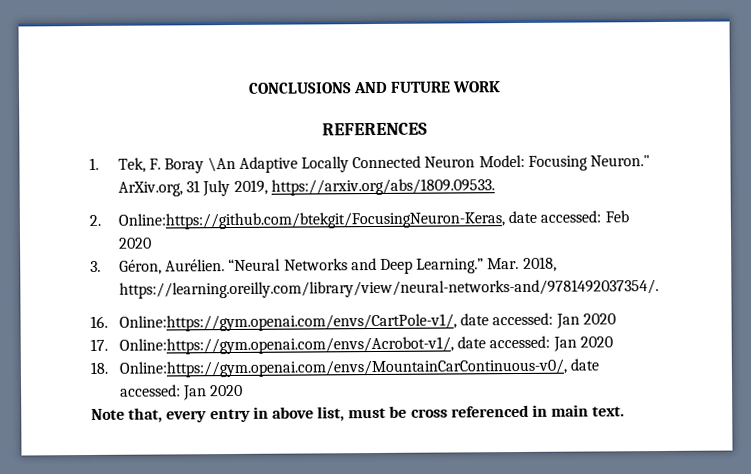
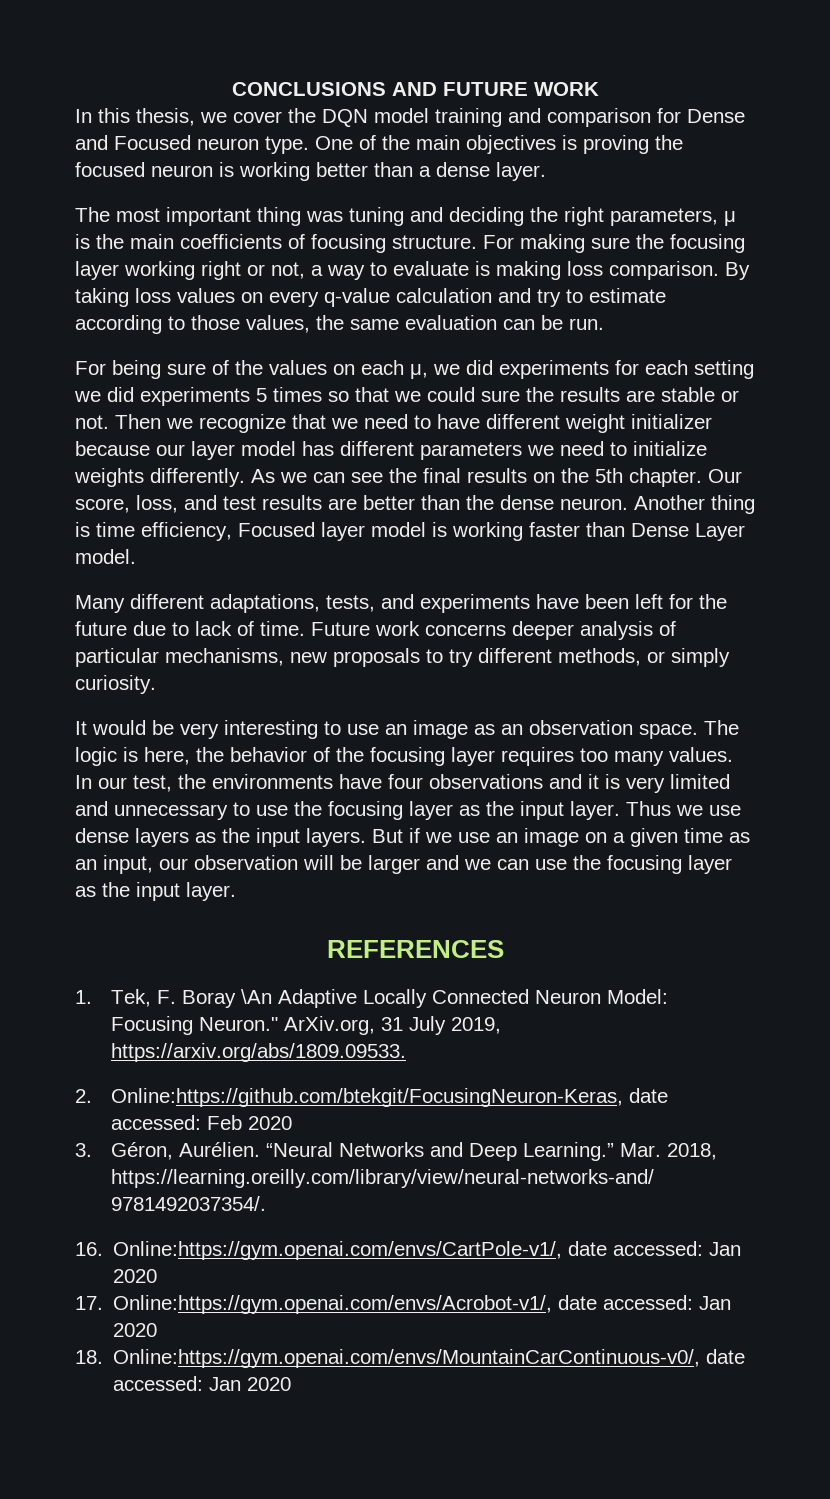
(501, 87) none -> [75,108,745,127] [75,135,683,154] [75,162,546,181] [75,207,736,226] [75,234,745,253] [75,261,750,280] [75,288,666,307] [75,315,604,334] [75,360,754,379] [74,387,739,406] [75,414,712,433] [75,441,707,460] [74,468,742,487] [75,495,755,514] [75,522,745,541] [75,549,136,564] [75,594,727,613] [75,621,676,640] [75,648,730,667] [75,675,156,694] [75,720,739,739] [75,747,733,766] [75,774,730,793] [75,801,741,820] [75,828,750,847] [75,855,732,874] [75,882,236,901] // In this thesis, we cover the DQN model training and comparison for Dense and Focused neuron type. One of the main objectives is proving the focused neuron is working better than a dense layer. // The most important thing was tuning and deciding the right parameters, μ is the main coefficients of focusing structure. For making sure the focusing layer working right or not, a way to evaluate is making loss comparison. By taking loss values on every q-value calculation and try to estimate according to those values, the same evaluation can be run. // For being sure of the values on each μ, we did experiments for each setting we did experiments 5 times so that we could sure the results are stable or not. Then we recognize that we need to have different weight initializer because our layer model has different parameters we need to initialize weights differently. As we can see the final results on the 5th chapter. Our score, loss, and test results are better than the dense neuron. Another thing is time efficiency, Focused layer model is working faster than Dense Layer model. // Many different adaptations, tests, and experiments have been left for the future due to lack of time. Future work concerns deeper analysis of particular mechanisms, new proposals to try different methods, or simply curiosity. // It would be very interesting to use an image as an observation space. The logic is here, the behavior of the focusing layer requires too many values. In our test, the environments have four observations and it is very limited and unnecessary to use the focusing layer as the input layer. Thus we use dense layers as the input layers. But if we use an image on a given time as an input, our observation will be larger and we can use the focusing layer as the input layer.
[91,404,626,423] // Note that, every entry in above list, must be cross referenced in main text. -> (292, 1384) none

